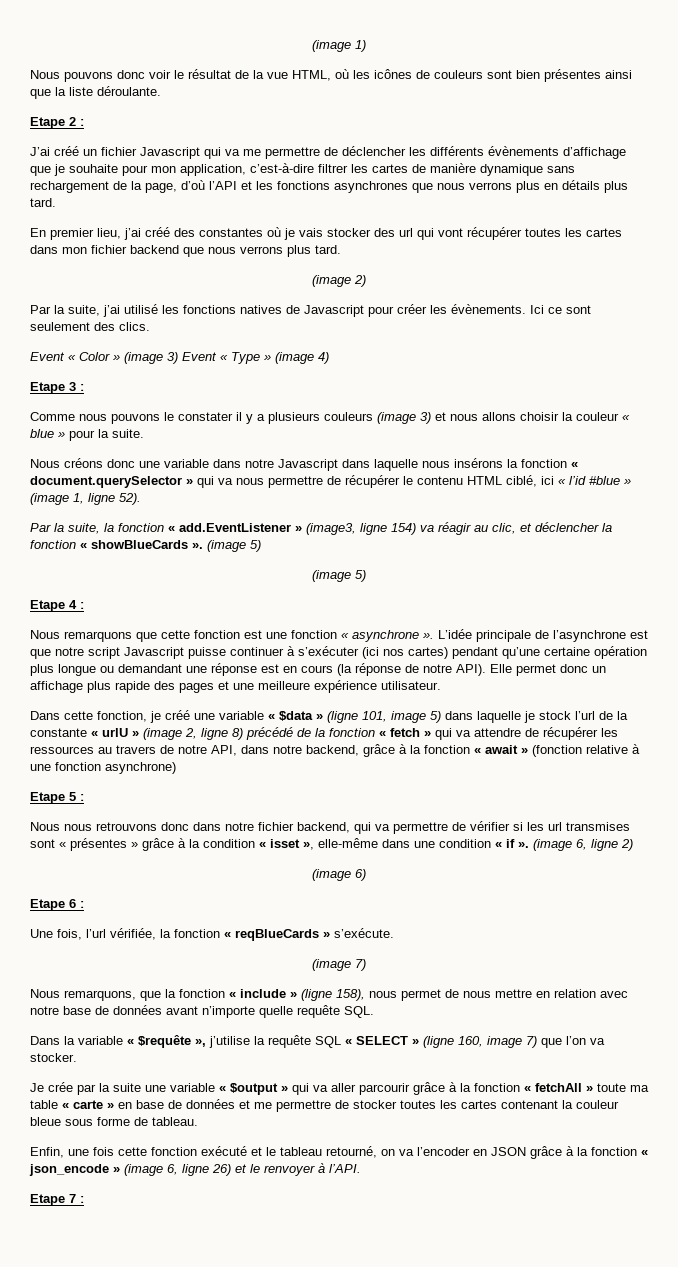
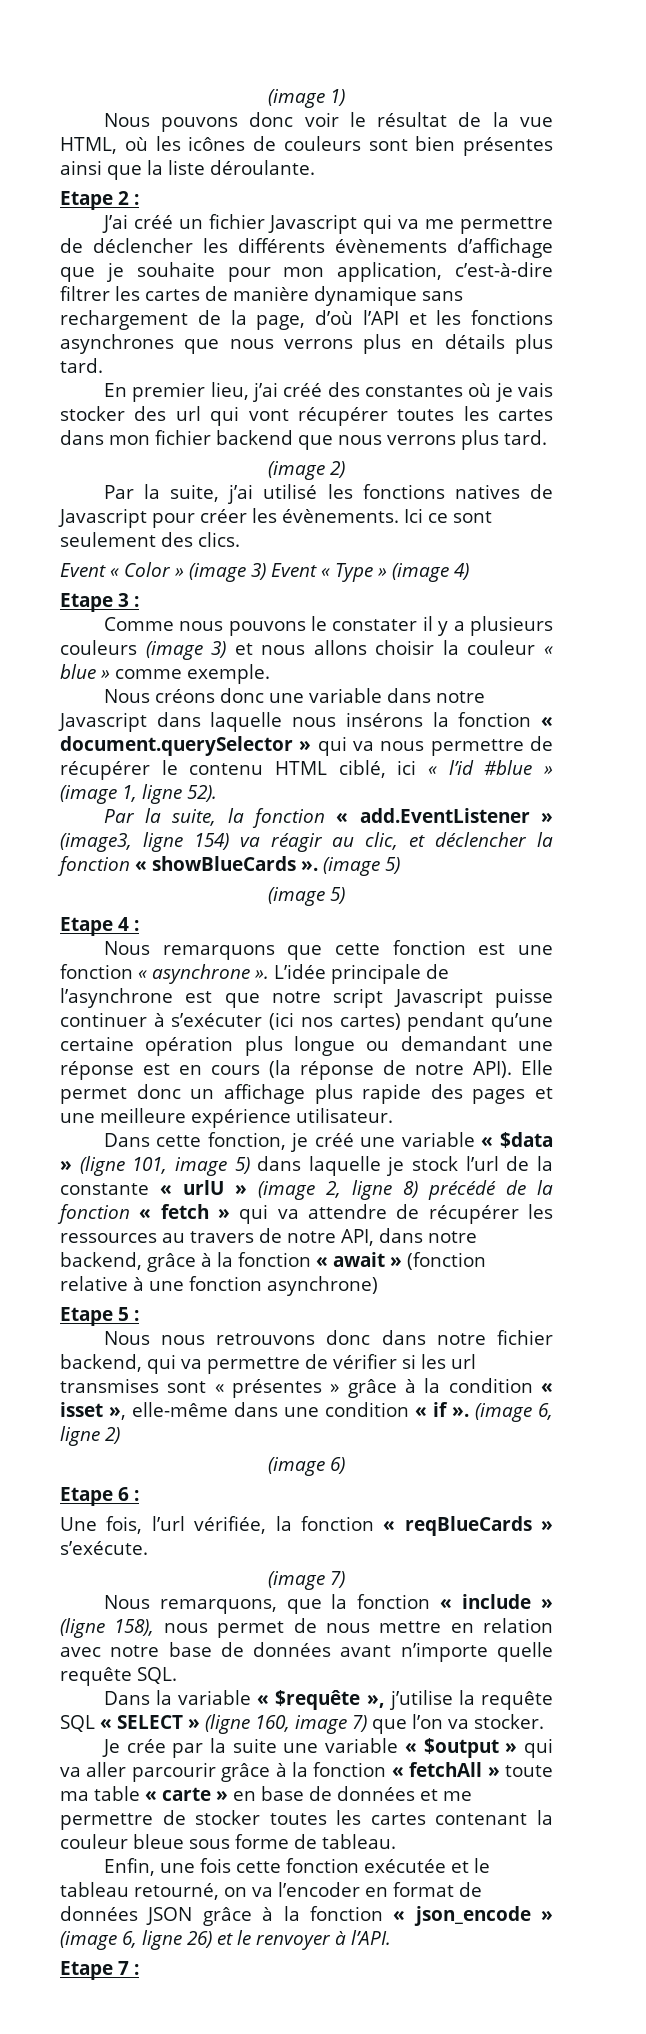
[69,429,144,441] pour la suite. -> [115,664,270,684] comme exemple.
[201,1146,247,1156] exécuté -> [363,1859,446,1873] exécutée
(487, 1152) none -> [393,1882,482,1897] [60,1906,138,1921] format de données

